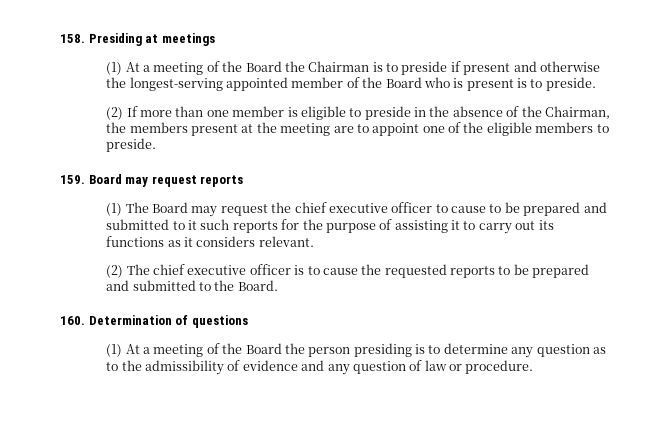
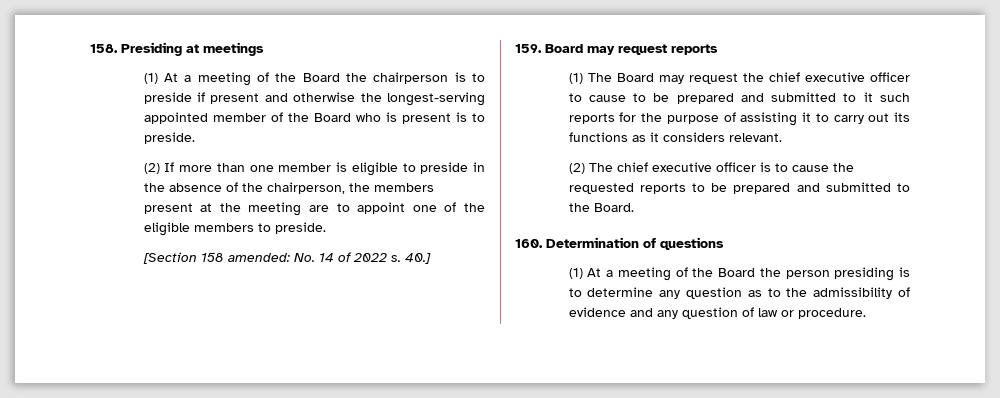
[308,61,370,72] Chairman -> [373,72,449,84] chairperson
[544,106,610,119] Chairman, -> [266,182,345,194] chairperson,
(157, 145) none -> [142,252,431,264] // [Section 158 amended: No. 14 of 2022 s. 40.]

